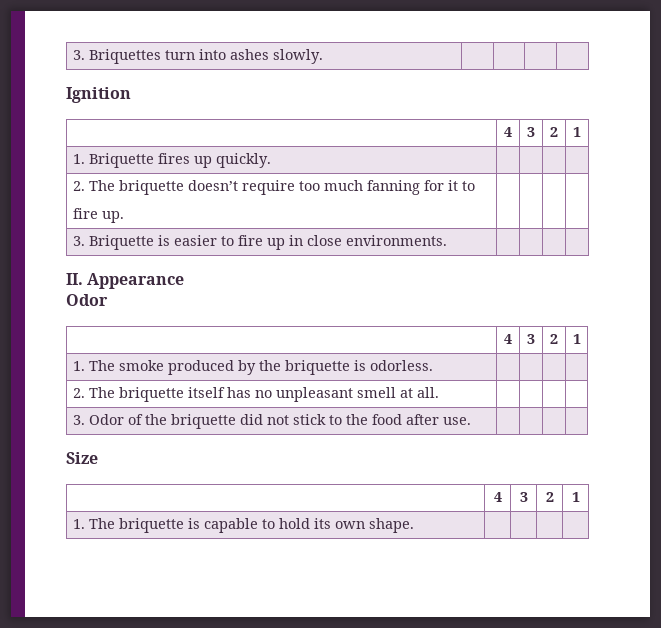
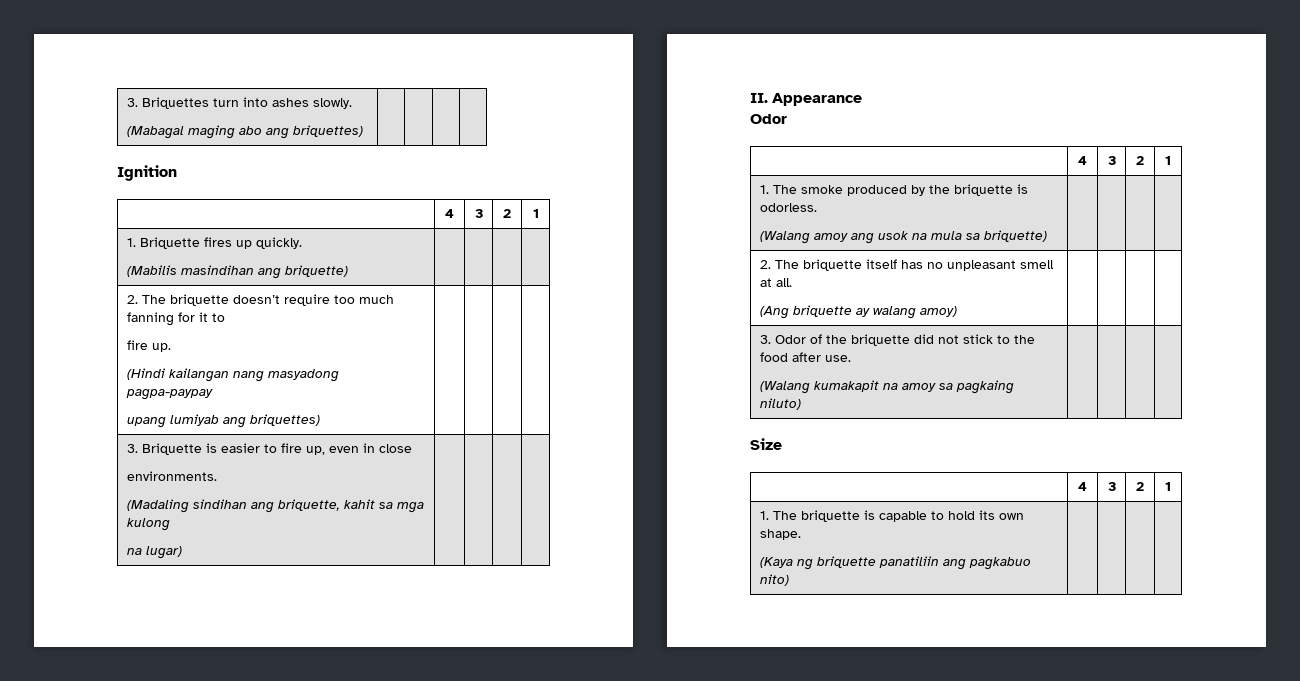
(323, 56) none -> [126,125,363,139] // (Mabagal maging abo ang briquettes)
(271, 160) none -> [126,265,348,279] // (Mabilis masindihan ang briquette)
(124, 217) none -> [126,368,339,382] [125,389,213,400] [126,414,320,428] // (Hindi kailangan nang masyadong pagpa-paypay // upang lumiyab ang briquettes)
[266,238,285,250] up -> [305,446,359,455] up, even
(342, 240) none -> (412, 448) //
(447, 240) none -> [126,499,424,513] [126,518,170,531] [126,546,182,559] // (Madaling sindihan ang briquette, kahit sa mga kulong // na lugar)
(433, 365) none -> [759,230,1047,244] // (Walang amoy ang usok na mula sa briquette)
(439, 392) none -> [759,305,957,319] // (Ang briquette ay walang amoy)
(471, 421) none -> [759,380,1014,394] [759,398,801,410] // (Walang kumakapit na amoy sa pagkaing niluto)
(414, 525) none -> [759,556,1031,570] [759,574,789,586] // (Kaya ng briquette panatiliin ang pagkabuo nito)

